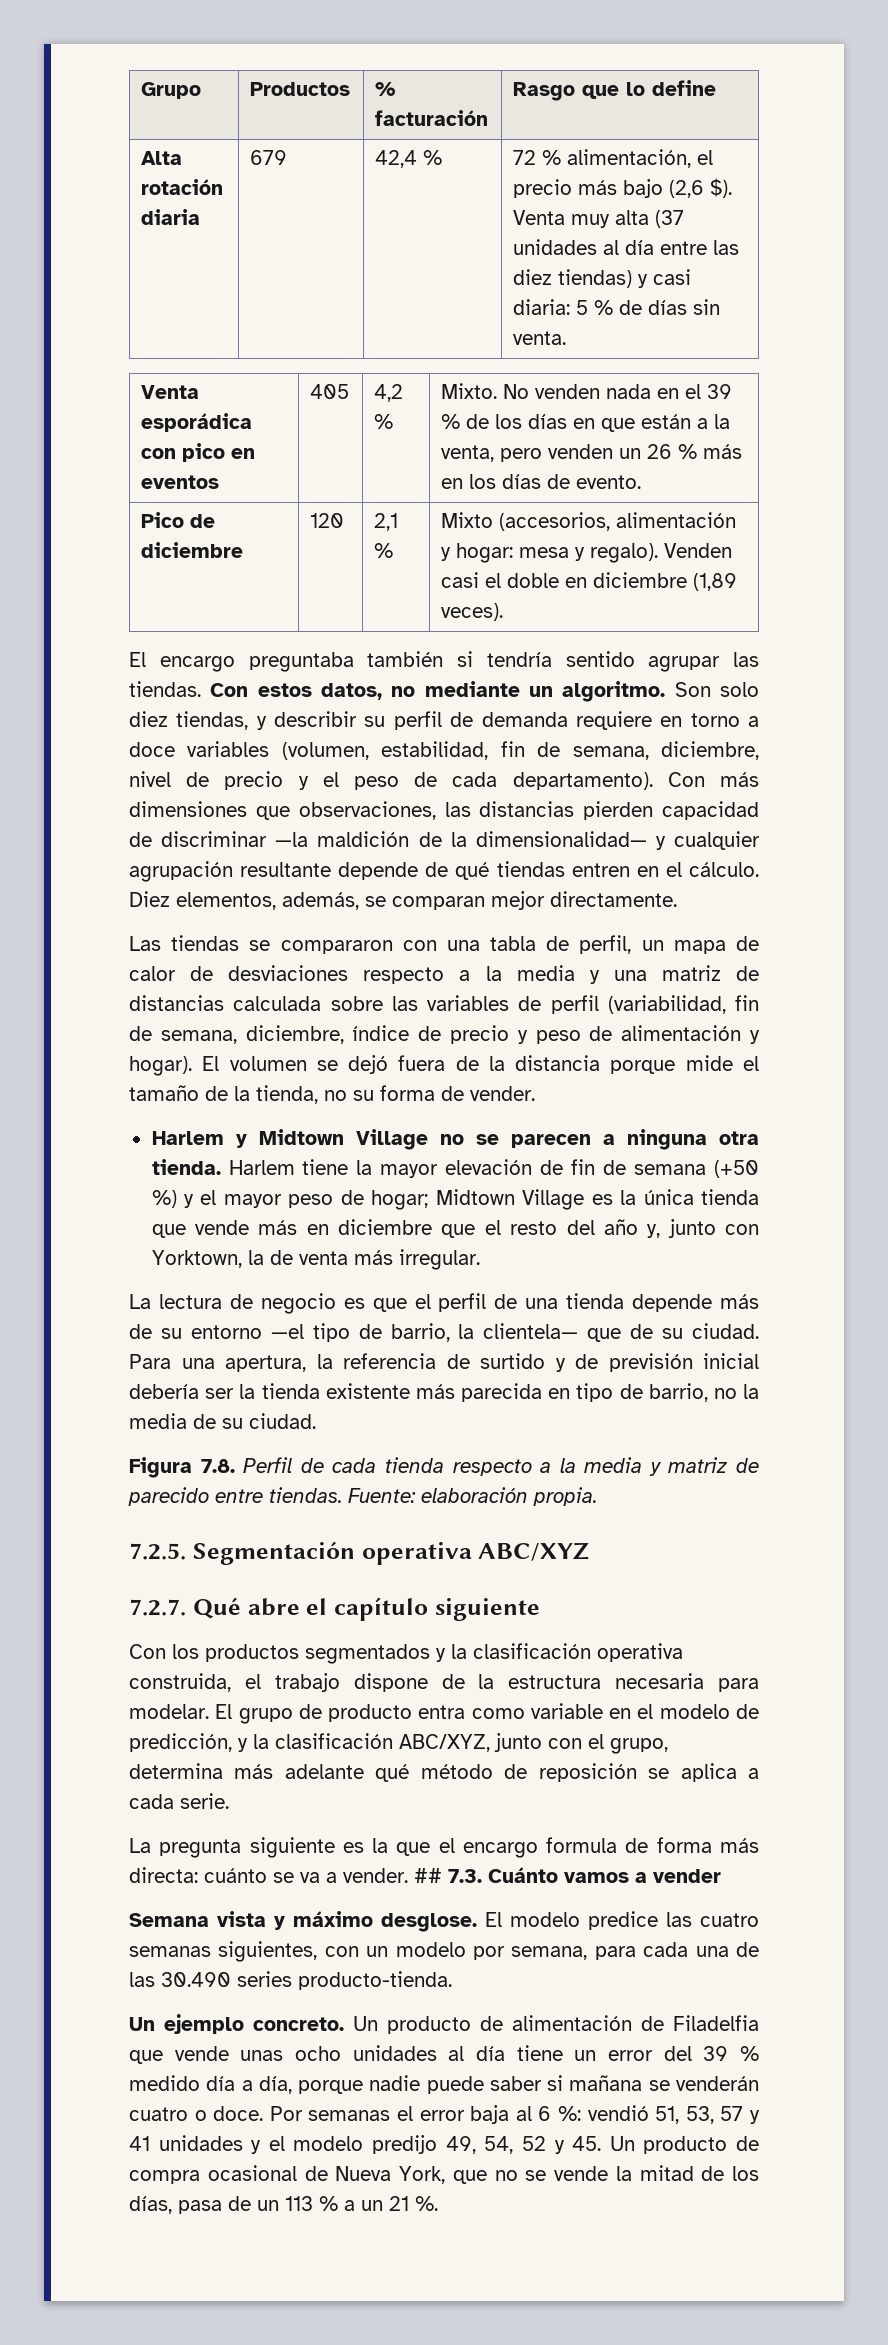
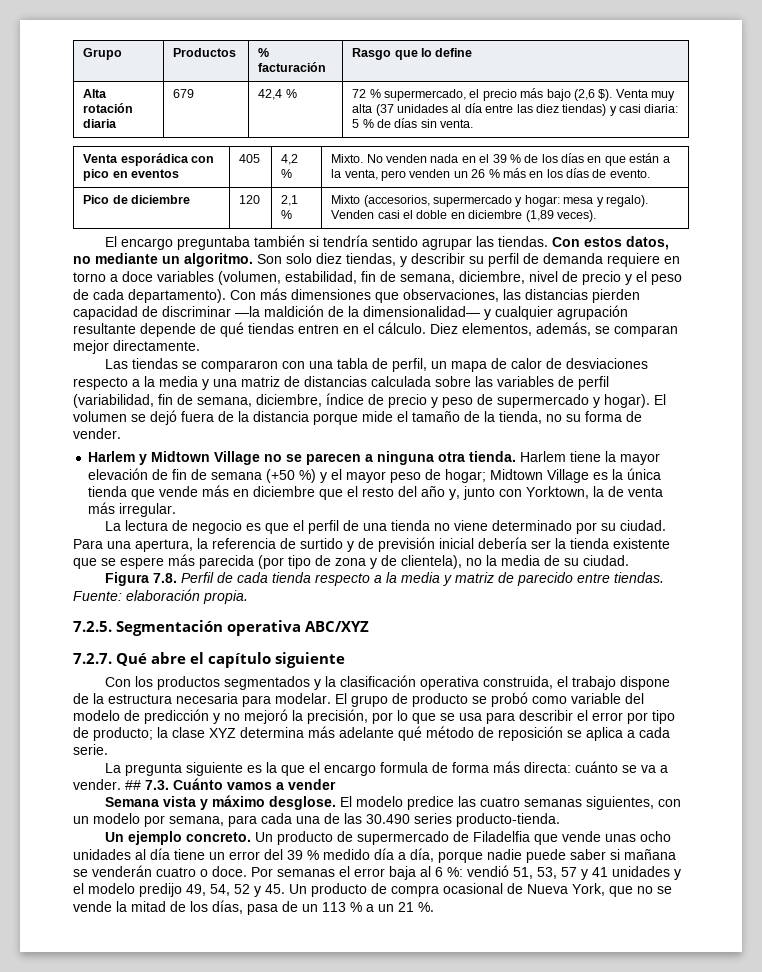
[566,149,691,168] alimentación, -> [384,89,467,101] supermercado,
[615,512,736,528] alimentación -> [433,195,513,207] supermercado
[621,1025,742,1041] alimentación -> [497,394,589,408] supermercado
[632,1294,760,1312] [129,1323,654,1342] depende más de su entorno —el tipo de barrio, la clientela— que de -> [433,520,597,534] no viene determinado por
(410, 1391) none -> [73,557,164,569] que se espere
[548,1383,708,1402] en tipo de barrio, -> [258,555,462,569] (por tipo de zona y de clientela),
[418,1703,759,1719] [129,1733,668,1754] entra como variable en el modelo de predicción, y la clasificación ABC/XYZ, junto con el grupo, -> [472,692,644,707] [73,709,675,724] [73,727,236,741] se probó como variable del modelo de predicción y no mejoró la precisión, por lo que se usa para describir el error por tipo de producto; la clase XYZ
[512,2015,632,2031] alimentación -> [356,831,449,845] supermercado

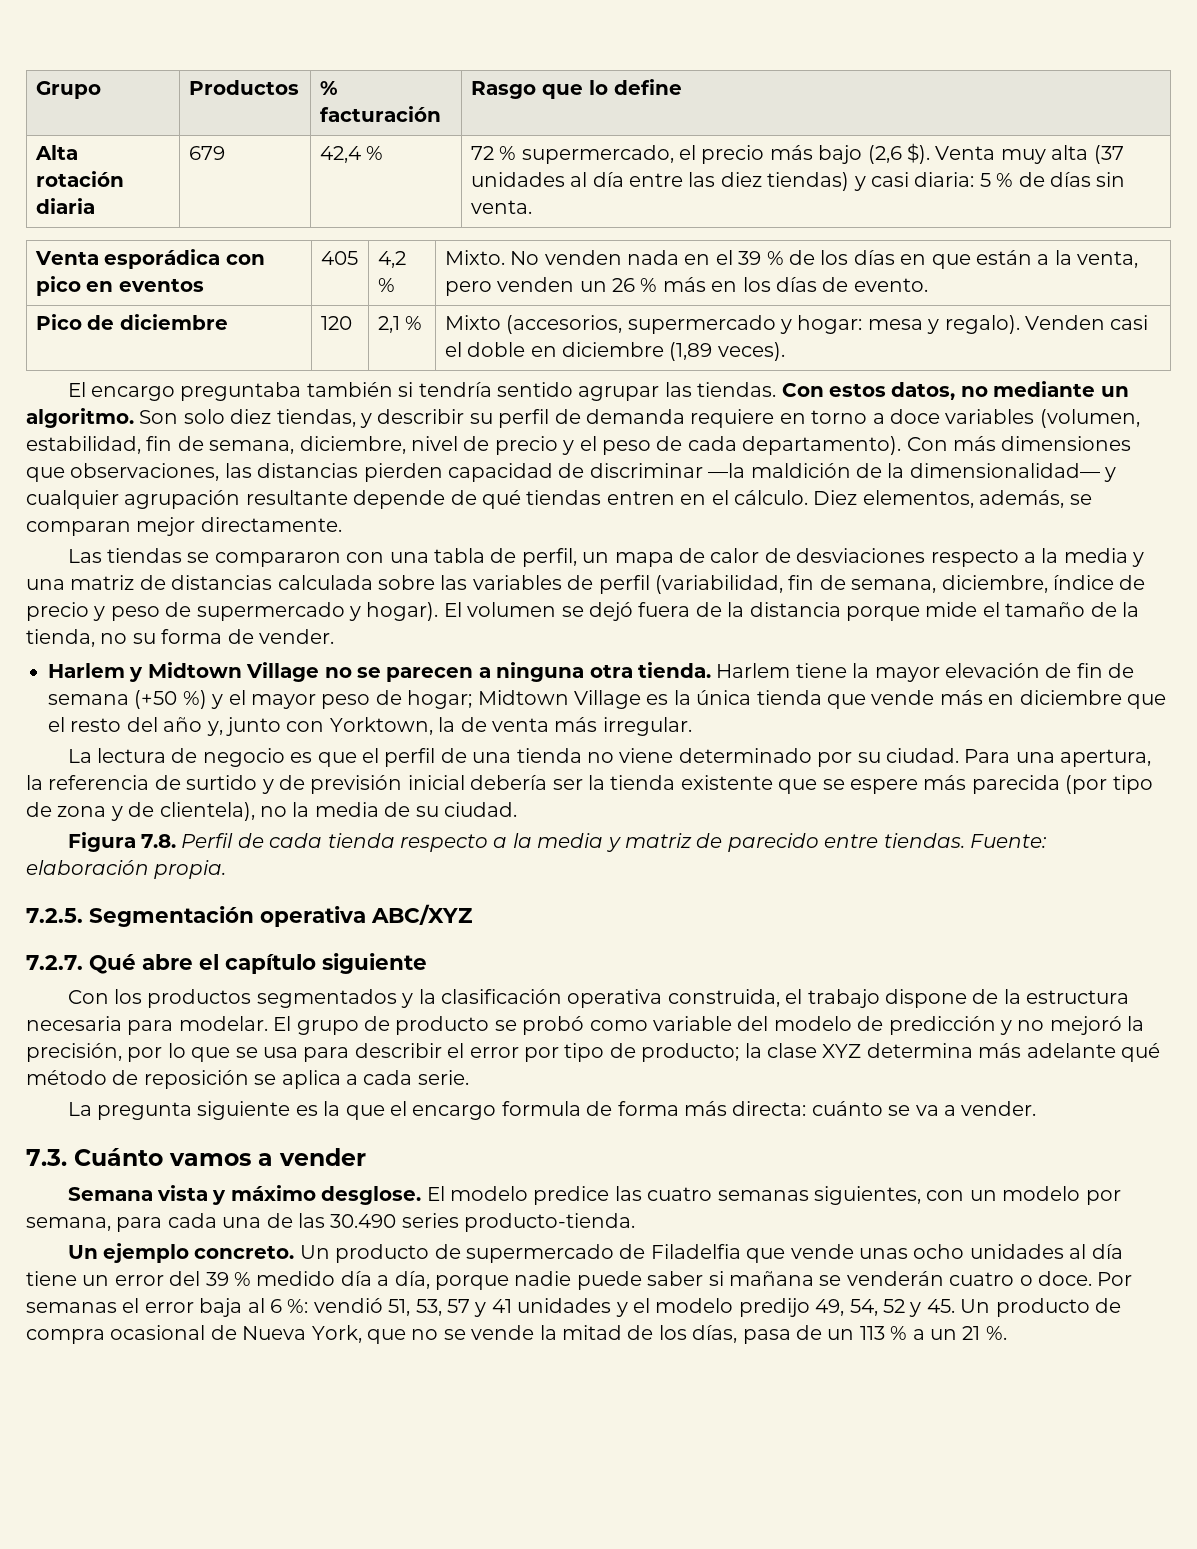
[125,780,141,790] ## -> (1037, 1108) //

